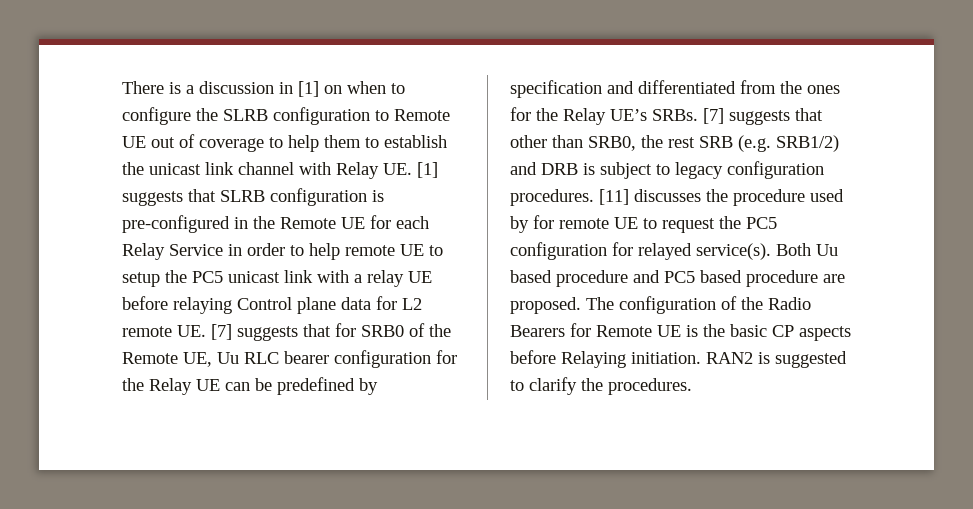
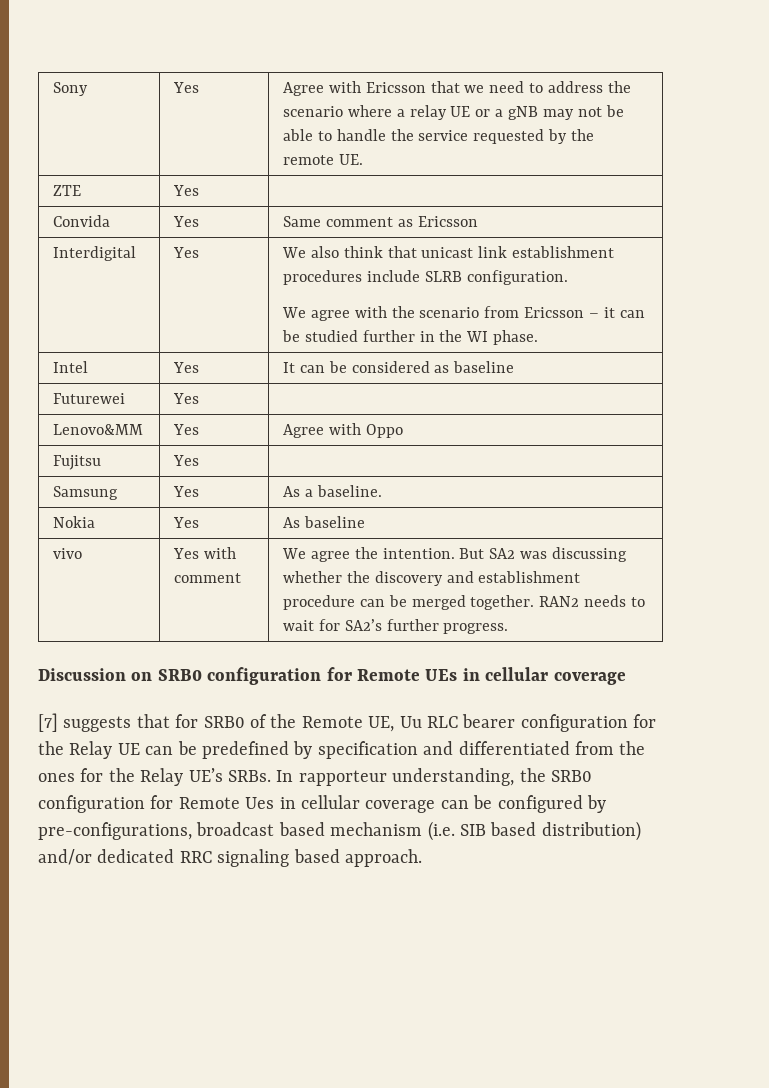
[122,81,405,97] [122,107,450,125] [122,134,447,152] [122,162,438,179] [122,188,384,206] [122,215,429,233] [122,243,443,260] [122,270,432,287] [122,296,422,314] [122,325,206,337] There is a discussion in [1] on when to configure the SLRB configuration to Remote UE out of coverage to help them to establish the unicast link channel with Relay UE. [1] suggests that SLRB configuration is pre-configured in the Remote UE for each Relay Service in order to help remote UE to setup the PC5 unicast link with a relay UE before relaying Control plane data for L2 remote UE. -> [53,82,89,96] [173,82,200,93] [283,81,631,96] [283,105,624,120] [283,129,595,144] [283,154,363,165] [53,185,82,196] [173,185,200,196] [53,215,111,227] [173,216,200,227] [283,216,478,227] [53,246,137,261] [173,247,200,258] [282,246,615,258] [283,270,568,285] [282,306,645,321] [282,330,539,345] [53,361,89,373] [173,362,200,373] [283,361,515,373] [53,393,126,404] [173,393,200,404] [53,424,144,435] [173,424,200,435] [283,423,403,438] [53,455,102,470] [173,455,200,466] [53,486,119,500] [173,486,200,497] [283,485,382,497] [53,516,96,528] [173,517,200,528] [283,516,365,528] [53,548,83,559] [173,547,236,559] [174,573,242,583] [282,547,628,562] [283,571,581,586] [283,595,646,610] [283,619,509,634] [38,667,626,685] Sony | Yes | Agree with Ericsson that we need to address the scenario where a relay UE or a gNB may not be able to handle the service requested by the remote UE. // ZTE | Yes | // Convida | Yes | Same comment as Ericsson // Interdigital | Yes | We also think that unicast link establishment procedures include SLRB configuration. // We agree with the scenario from Ericsson – it can be studied further in the WI phase. // Intel | Yes | It can be considered as baseline // Futurewei | Yes | // Lenovo&MM | Yes | Agree with Oppo // Fujitsu | Yes | // Samsung | Yes | As a baseline. // Nokia | Yes | As baseline // vivo | Yes with comment | We agree the intention. But SA2 was discussing whether the discovery and establishment procedure can be merged together. RAN2 needs to wait for SA2’s further progress. // Discussion on SRB0 configuration for Remote UEs in cellular coverage //
[703,108,823,125] [510,135,839,152] [510,161,824,179] [510,189,844,206] [510,215,777,233] [510,242,838,260] [510,270,845,287] [510,296,811,314] [510,323,851,341] [510,350,847,368] [510,377,692,395] [7] suggests that other than SRB0, the rest SRB (e.g. SRB1/2) and DRB is subject to legacy configuration procedures. [11] discusses the procedure used by for remote UE to request the PC5 configuration for relayed service(s). Both Uu based procedure and PC5 based procedure are proposed. The configuration of the Radio Bearers for Remote UE is the basic CP aspects before Relaying initiation. RAN2 is suggested to clarify the procedures. -> [276,768,592,786] [38,795,606,813] [38,821,641,841] [38,849,422,867] In rapporteur understanding, the SRB0 configuration for Remote Ues in cellular coverage can be configured by pre-configurations, broadcast based mechanism (i.e. SIB based distribution) and/or dedicated RRC signaling based approach.

